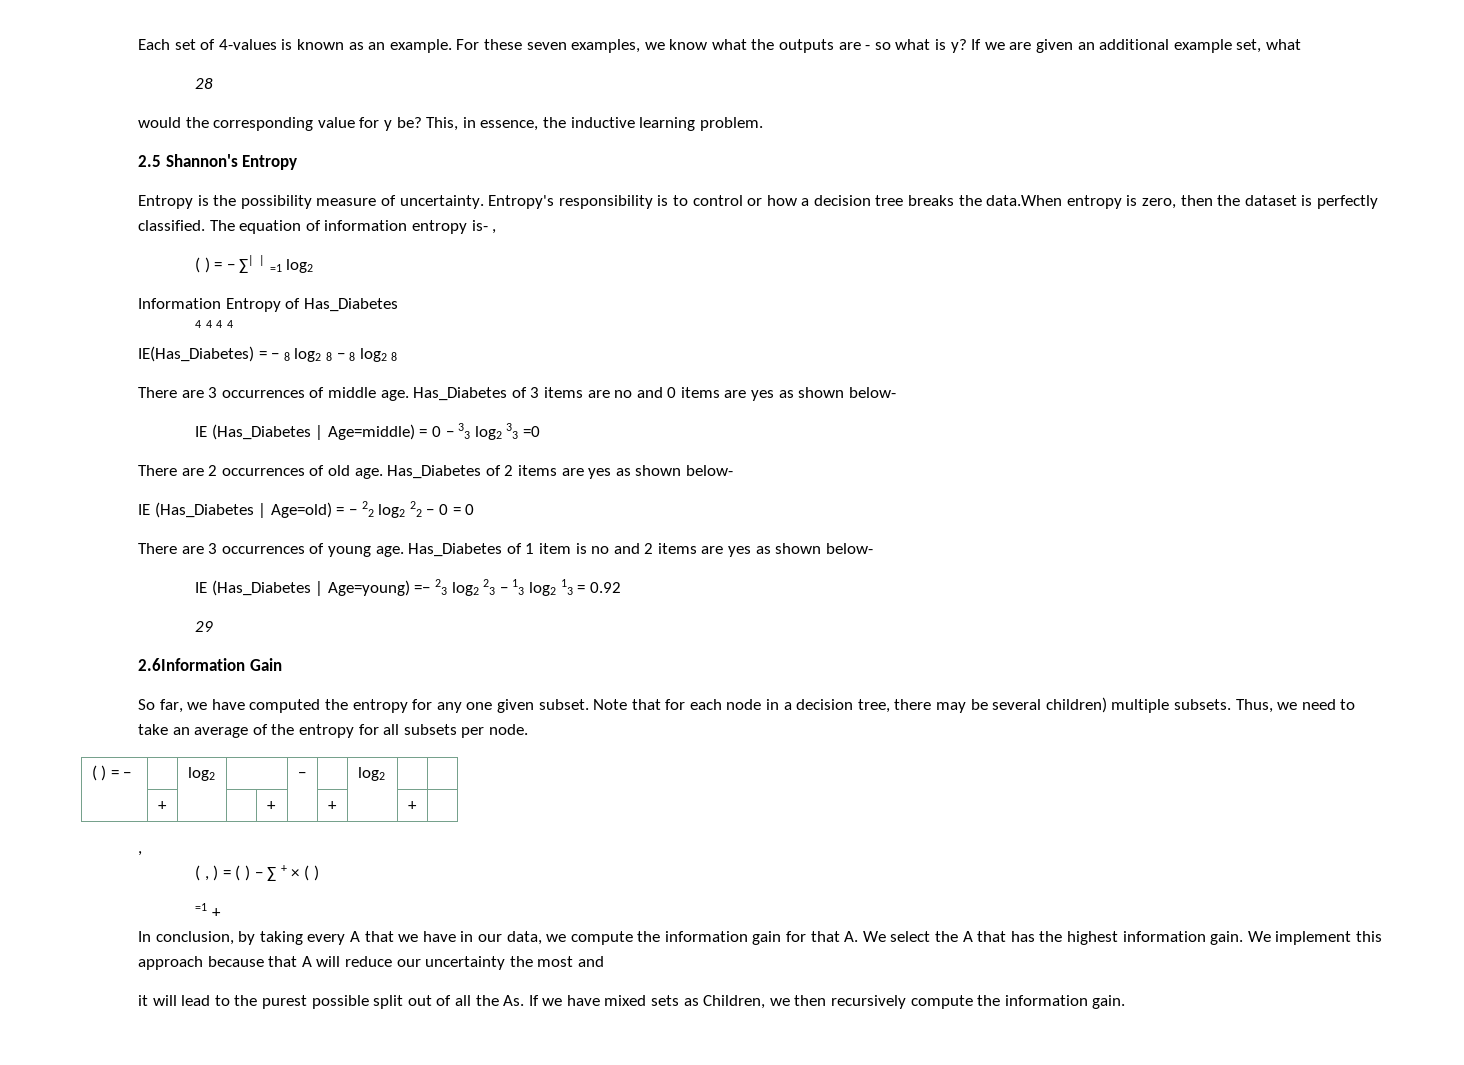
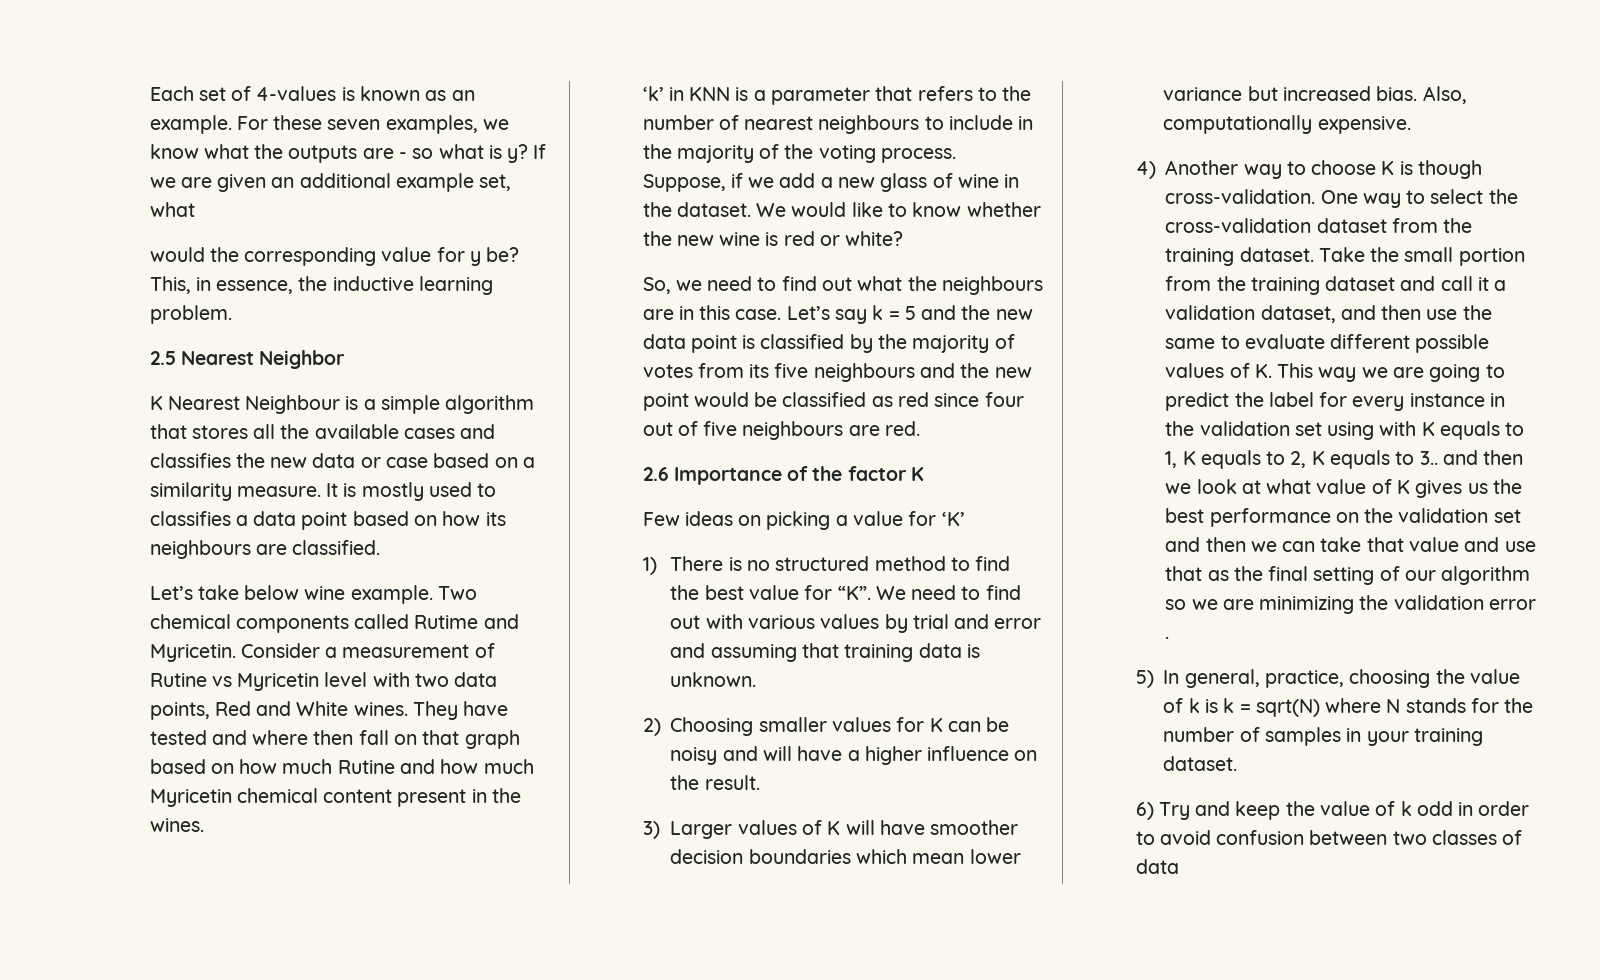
[195,78,214,89] // 28 -> (195, 209) none
[165,154,298,170] [138,195,1378,209] [138,220,497,234] [195,255,314,273] [138,298,398,312] [195,320,233,328] [138,346,398,362] [138,387,896,401] [195,423,540,440] [138,465,733,479] [138,501,475,518] [138,543,873,557] [195,579,621,596] [195,621,214,632] [138,658,282,671] [138,697,1356,713] [138,724,528,738] [91,765,132,781] [187,767,215,781] [297,772,306,778] [357,767,385,781] [157,801,167,810] [266,801,276,810] [327,801,337,810] [407,801,417,810] [138,851,143,856] [195,865,319,881] [195,903,221,917] [138,931,1382,945] [138,956,604,970] [138,995,1126,1009] Shannon's Entropy // Entropy is the possibility measure of uncertainty. Entropy's responsibility is to control or how a decision tree breaks the data.When entropy is zero, then the dataset is perfectly classified. The equation of information entropy is- , // ( ) = − ∑| | =1 log2 // Information Entropy of Has_Diabetes // 4 4 4 4 // IE(Has_Diabetes) = − 8 log2 8 − 8 log2 8 // There are 3 occurrences of middle age. Has_Diabetes of 3 items are no and 0 items are yes as shown below- // IE (Has_Diabetes | Age=middle) = 0 − 33 log2 33 =0 // There are 2 occurrences of old age. Has_Diabetes of 2 items are yes as shown below- // IE (Has_Diabetes | Age=old) = − 22 log2 22 − 0 = 0 // There are 3 occurrences of young age. Has_Diabetes of 1 item is no and 2 items are yes as shown below- // IE (Has_Diabetes | Age=young) =− 23 log2 23 − 13 log2 13 = 0.92 // 29 // 2.6Information Gain // So far, we have computed the entropy for any one given subset. Note that for each node in a decision tree, there may be several children) multiple subsets. Thus, we need to take an average of the entropy for all subsets per node. // ( ) = − | | log2 | | − | | log2 | | // | + | | | + | | + | | + | // , // ( , ) = ( ) − ∑ + × ( ) // =1 + // In conclusion, by taking every A that we have in our data, we compute the information gain for that A. We select the A that has the highest information gain. We implement this approach because that A will reduce our uncertainty the most and // it will lead to the purest possible split out of all the As. If we have mixed sets as Children, we then recursively compute the information gain. -> [180,350,346,369] [149,395,535,414] [149,424,496,439] [149,453,535,468] [149,482,497,501] [149,511,506,530] [149,540,381,559] [149,585,477,604] [149,614,519,633] [149,643,495,662] [149,672,498,691] [149,701,509,720] [149,730,520,749] [149,759,534,774] [149,788,521,807] [149,818,204,832] [642,86,1032,105] [642,115,1034,134] [642,144,956,163] [642,173,1020,192] [642,202,1041,217] [642,231,904,246] [642,276,1043,295] [642,305,1033,324] [642,334,1015,353] [642,363,1032,382] [642,392,1024,411] [642,421,920,440] [642,466,924,485] [642,511,965,530] [642,556,1011,575] [670,585,1021,600] [670,614,1042,633] [670,643,980,662] [670,672,757,687] [642,717,1010,736] [670,746,1038,765] [670,775,760,790] [642,820,1019,839] [670,849,1021,864] [1163,86,1467,104] [1163,115,1411,134] [1135,160,1483,179] [1165,189,1518,208] [1165,218,1473,233] [1165,247,1525,266] [1165,276,1507,295] [1165,305,1492,323] [1165,334,1490,353] [1165,363,1505,382] [1165,392,1506,411] [1165,421,1525,440] [1165,450,1524,469] [1165,479,1522,498] [1165,508,1521,527] [1165,537,1536,552] [1165,566,1531,585] [1165,595,1537,614] [1165,636,1170,639] [1135,669,1520,688] [1163,698,1534,717] [1163,727,1483,746] [1163,756,1238,771] [1135,801,1530,820] [1135,830,1523,845] [1135,859,1179,874] Nearest Neighbor // K Nearest Neighbour is a simple algorithm that stores all the available cases and classifies the new data or case based on a similarity measure. It is mostly used to classifies a data point based on how its neighbours are classified. // Let’s take below wine example. Two chemical components called Rutime and Myricetin. Consider a measurement of Rutine vs Myricetin level with two data points, Red and White wines. They have tested and where then fall on that graph based on how much Rutine and how much Myricetin chemical content present in the wines. // ‘k’ in KNN is a parameter that refers to the number of nearest neighbours to include in the majority of the voting process. Suppose, if we add a new glass of wine in the dataset. We would like to know whether the new wine is red or white? // So, we need to find out what the neighbours are in this case. Let’s say k = 5 and the new data point is classified by the majority of votes from its five neighbours and the new point would be classified as red since four out of five neighbours are red. // 2.6 Importance of the factor K // Few ideas on picking a value for ‘K’ // 1) There is no structured method to find the best value for “K”. We need to find out with various values by trial and error and assuming that training data is unknown. // 2) Choosing smaller values for K can be noisy and will have a higher influence on the result. // 3) Larger values of K will have smoother decision boundaries which mean lower variance but increased bias. Also, computationally expensive. // 4) Another way to choose K is though cross-validation. One way to select the cross-validation dataset from the training dataset. Take the small portion from the training dataset and call it a validation dataset, and then use the same to evaluate different possible values of K. This way we are going to predict the label for every instance in the validation set using with K equals to 1, K equals to 2, K equals to 3.. and then we look at what value of K gives us the best performance on the validation set and then we can take that value and use that as the final setting of our algorithm so we are minimizing the validation error . // 5) In general, practice, choosing the value of k is k = sqrt(N) where N stands for the number of samples in your training dataset. // 6) Try and keep the value of k odd in order to avoid confusion between two classes of data

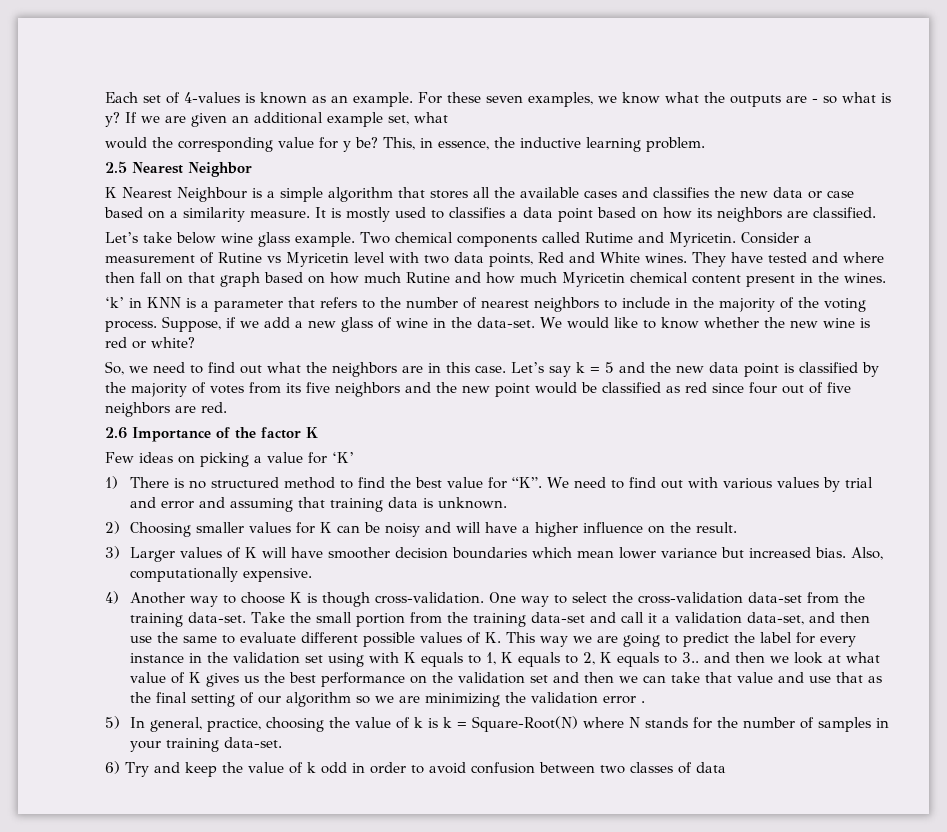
[149,540,251,559] neighbours -> [717,207,783,222] neighbors
(346, 593) none -> [258,232,291,247] glass
[818,115,920,134] neighbours -> [534,297,600,312] neighbors
[676,202,751,217] dataset. -> [477,317,536,328] data-set.
[941,276,1043,295] neighbours -> [332,362,398,377] neighbors
[813,363,915,382] neighbours -> [335,382,401,397] neighbors
[742,421,844,440] neighbours -> [105,402,171,417] neighbors
[1316,218,1473,233] [1165,247,1314,266] dataset from the training dataset. -> [748,592,866,604] [130,612,247,627] data-set from the training data-set.
[1325,276,1396,291] dataset -> [531,612,586,623] data-set
[1260,305,1336,323] dataset, -> [747,612,805,625] data-set,
[1255,699,1320,717] sqrt(N) -> [472,716,579,732] Square-Root(N)
[1163,756,1238,771] dataset. -> [224,737,283,748] data-set.

